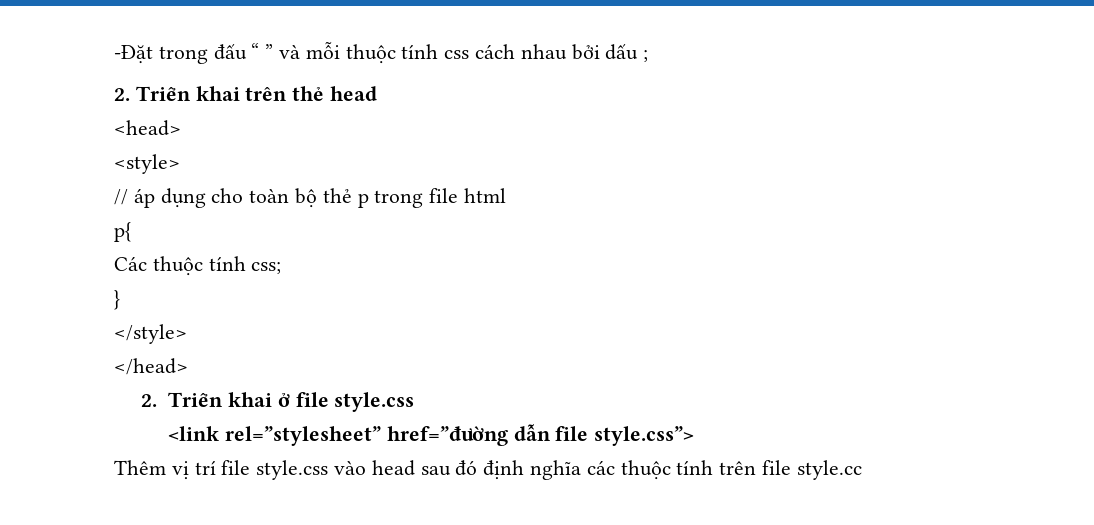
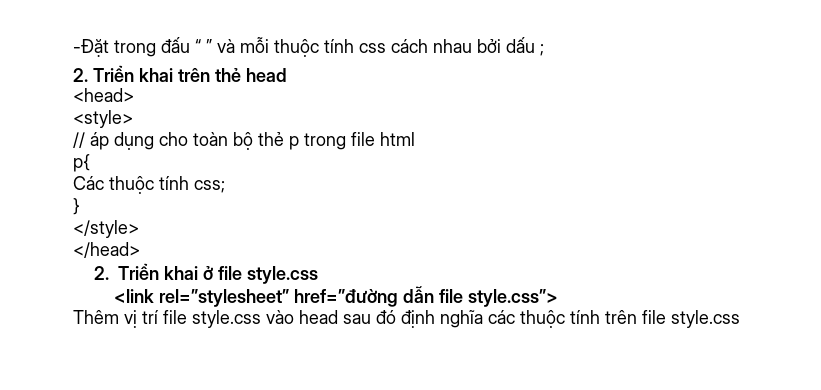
[796,460,862,480] style.cc -> [671,310,740,328] style.css

